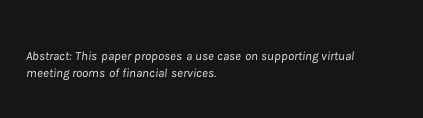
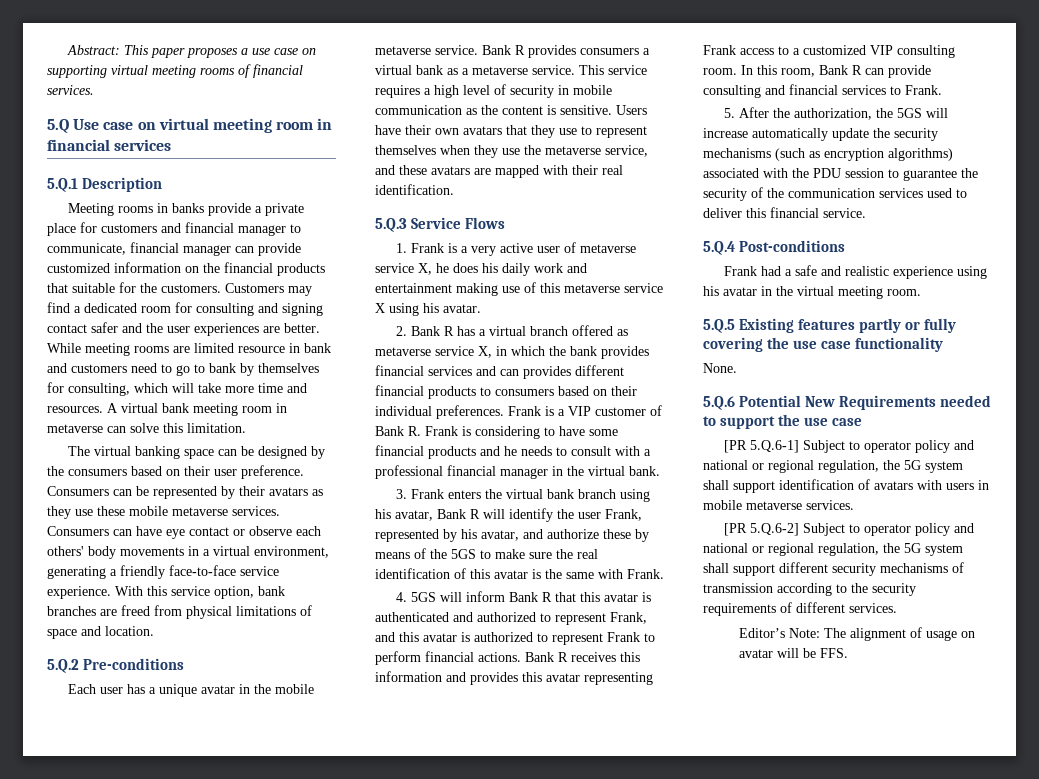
(216, 73) none -> [47,118,333,133] [47,139,172,151] [47,177,162,192] [67,203,304,216] [47,222,301,236] [47,242,301,256] [47,262,325,276] [47,282,312,296] [47,302,323,316] [47,322,320,336] [47,343,331,356] [47,363,319,376] [47,382,307,396] [47,403,287,416] [47,423,246,433] [67,446,325,459] [47,465,304,479] [47,486,323,499] [47,506,280,519] [47,526,321,539] [47,546,329,559] [47,565,279,579] [47,586,285,599] [47,605,312,619] [47,626,154,639] [47,658,184,673] [67,684,314,697] [375,45,650,58] [375,65,647,75] [375,84,612,98] [375,105,647,115] [375,125,647,138] [375,145,648,158] [375,165,623,178] [375,184,454,195] [375,217,505,232] [395,242,636,256] [375,263,587,276] [375,282,663,296] [375,303,481,316] [395,325,628,336] [375,346,649,359] [375,365,624,379] [375,385,637,399] [375,405,662,419] [375,426,618,439] [375,445,651,459] [375,465,660,479] [395,489,650,502] [375,508,642,522] [375,529,649,542] [375,548,598,559] [375,568,664,579] [395,591,651,602] [375,612,647,625] [375,632,655,645] [375,651,640,665] [375,671,653,685] [703,45,955,58] [703,65,931,78] [703,84,942,98] [723,107,948,120] [703,128,938,141] [703,148,953,161] [703,168,978,181] [703,187,967,201] [703,207,866,218] [703,240,845,255] [723,265,987,279] [703,286,921,299] [703,318,956,333] [703,337,943,352] [703,363,737,373] [703,395,991,410] [703,414,862,429] [723,440,974,453] [703,460,963,473] [703,479,989,493] [703,500,854,510] [723,523,974,536] [703,543,963,556] [703,562,964,576] [703,583,916,596] [703,602,897,616] [738,627,975,641] [738,648,848,658] // 5.Q Use case on virtual meeting room in financial services // 5.Q.1 Description // Meeting rooms in banks provide a private place for customers and financial manager to communicate, financial manager can provide customized information on the financial products that suitable for the customers. Customers may find a dedicated room for consulting and signing contact safer and the user experiences are better. While meeting rooms are limited resource in bank and customers need to go to bank by themselves for consulting, which will take more time and resources. A virtual bank meeting room in metaverse can solve this limitation. // The virtual banking space can be designed by the consumers based on their user preference. Consumers can be represented by their avatars as they use these mobile metaverse services. Consumers can have eye contact or observe each others' body movements in a virtual environment, generating a friendly face-to-face service experience. With this service option, bank branches are freed from physical limitations of space and location. // 5.Q.2 Pre-conditions // Each user has a unique avatar in the mobile metaverse service. Bank R provides consumers a virtual bank as a metaverse service. This service requires a high level of security in mobile communication as the content is sensitive. Users have their own avatars that they use to represent themselves when they use the metaverse service, and these avatars are mapped with their real identification. // 5.Q.3 Service Flows // 1. Frank is a very active user of metaverse service X, he does his daily work and entertainment making use of this metaverse service X using his avatar. // 2. Bank R has a virtual branch offered as metaverse service X, in which the bank provides financial services and can provides different financial products to consumers based on their individual preferences. Frank is a VIP customer of Bank R. Frank is considering to have some financial products and he needs to consult with a professional financial manager in the virtual bank. // 3. Frank enters the virtual bank branch using his avatar, Bank R will identify the user Frank, represented by his avatar, and authorize these by means of the 5GS to make sure the real identification of this avatar is the same with Frank. // 4. 5GS will inform Bank R that this avatar is authenticated and authorized to represent Frank, and this avatar is authorized to represent Frank to perform financial actions. Bank R receives this information and provides this avatar representing Frank access to a customized VIP consulting room. In this room, Bank R can provide consulting and financial services to Frank. // 5. After the authorization, the 5GS will increase automatically update the security mechanisms (such as encryption algorithms) associated with the PDU session to guarantee the security of the communication services used to deliver this financial service. // 5.Q.4 Post-conditions // Frank had a safe and realistic experience using his avatar in the virtual meeting room. // 5.Q.5 Existing features partly or fully covering the use case functionality // None. // 5.Q.6 Potential New Requirements needed to support the use case // [PR 5.Q.6-1] Subject to operator policy and national or regional regulation, the 5G system shall support identification of avatars with users in mobile metaverse services. // [PR 5.Q.6-2] Subject to operator policy and national or regional regulation, the 5G system shall support different security mechanisms of transmission according to the security requirements of different services. // Editor’s Note: The alignment of usage on avatar will be FFS.

